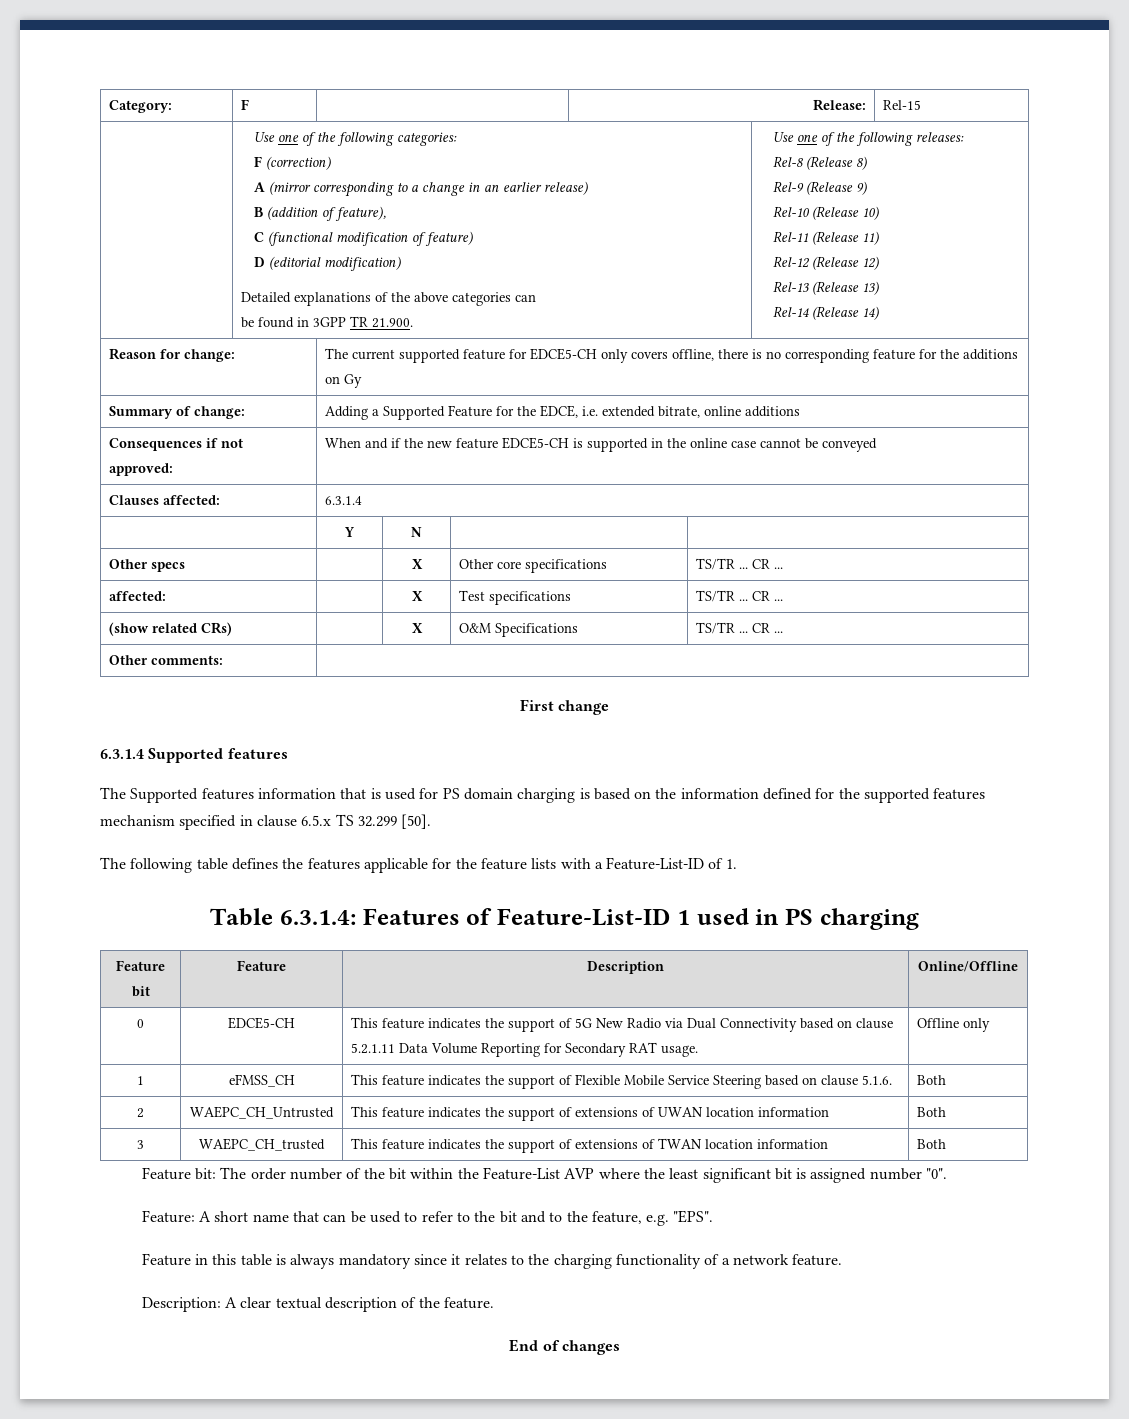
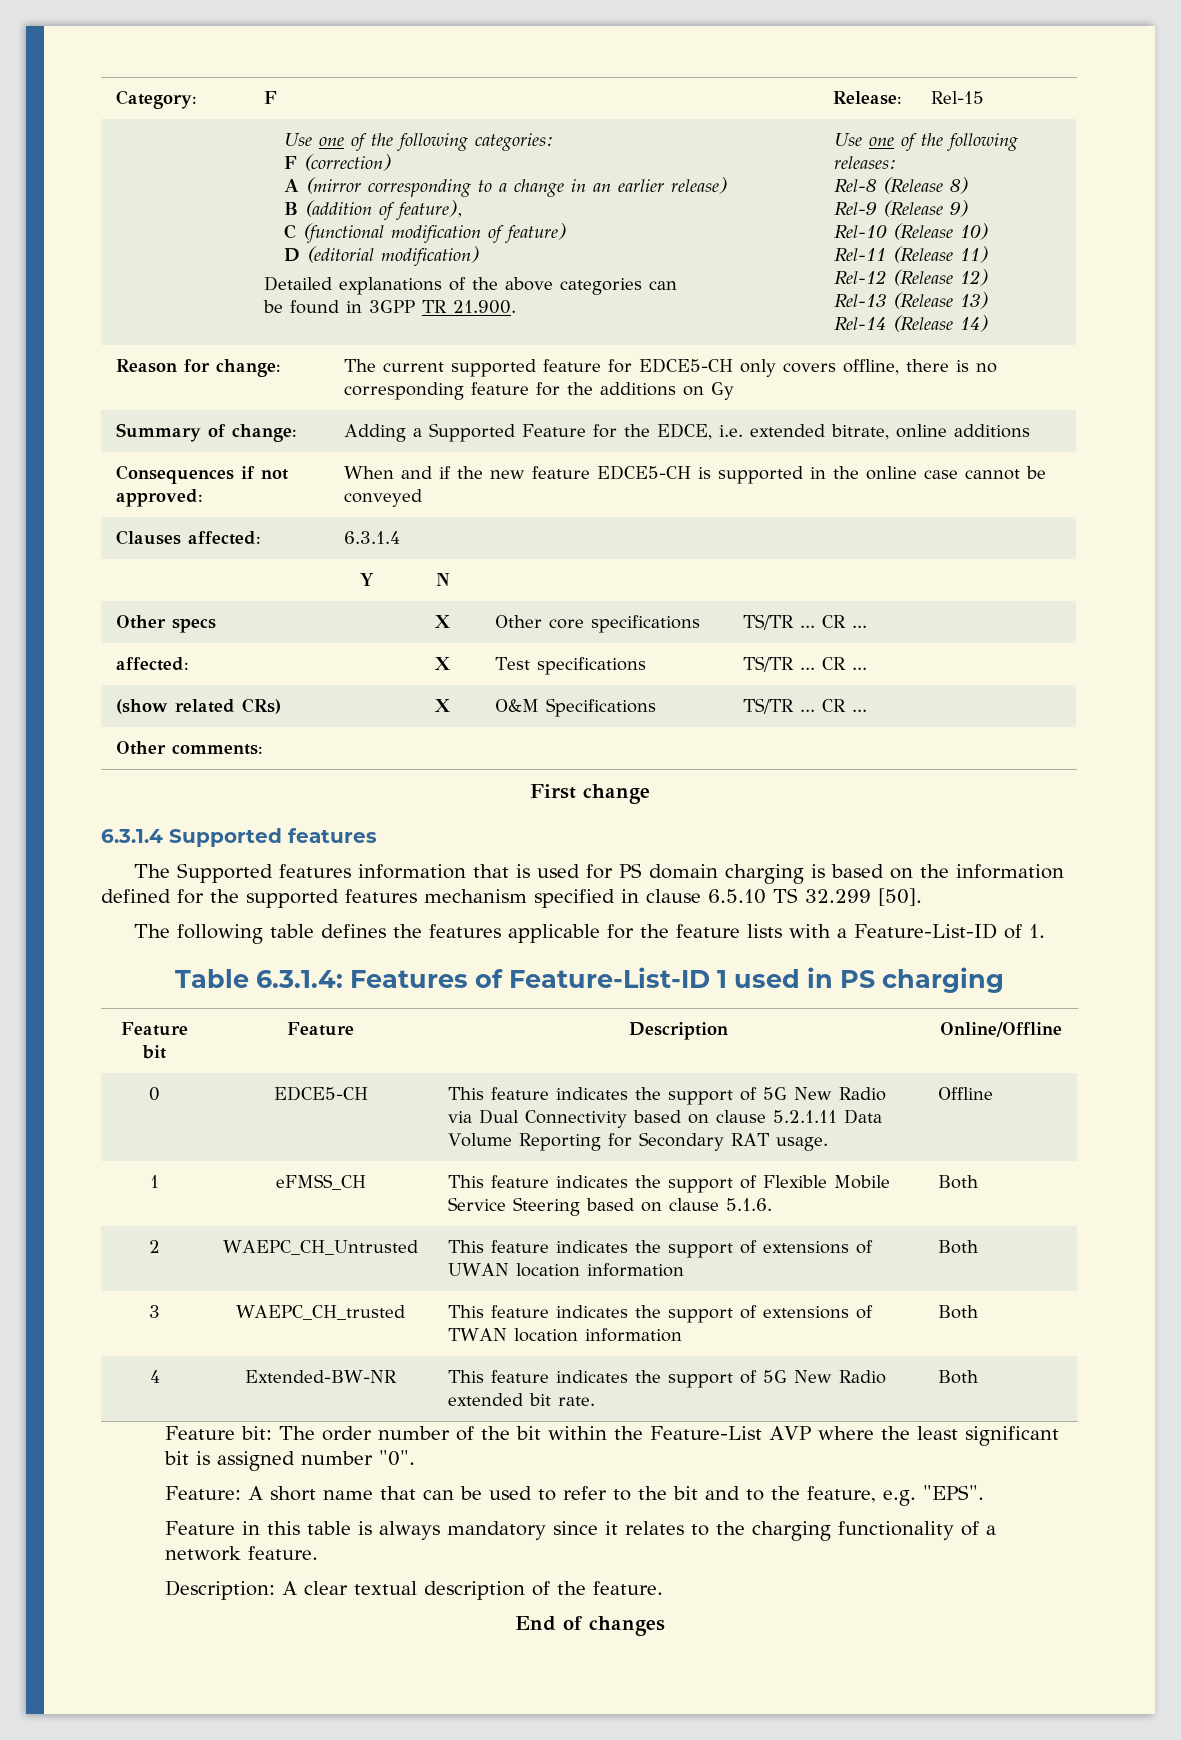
[301,815,332,826] 6.5.x -> [708,889,766,904] 6.5.10
[963,1018,991,1032] only -> (994, 1093) none
(947, 1144) none -> [149,1370,160,1383] [245,1370,397,1383] [448,1370,887,1388] [448,1393,596,1406] [938,1370,979,1384] // 4 | Extended-BW-NR | This feature indicates the support of 5G New Radio extended bit rate. | Both

